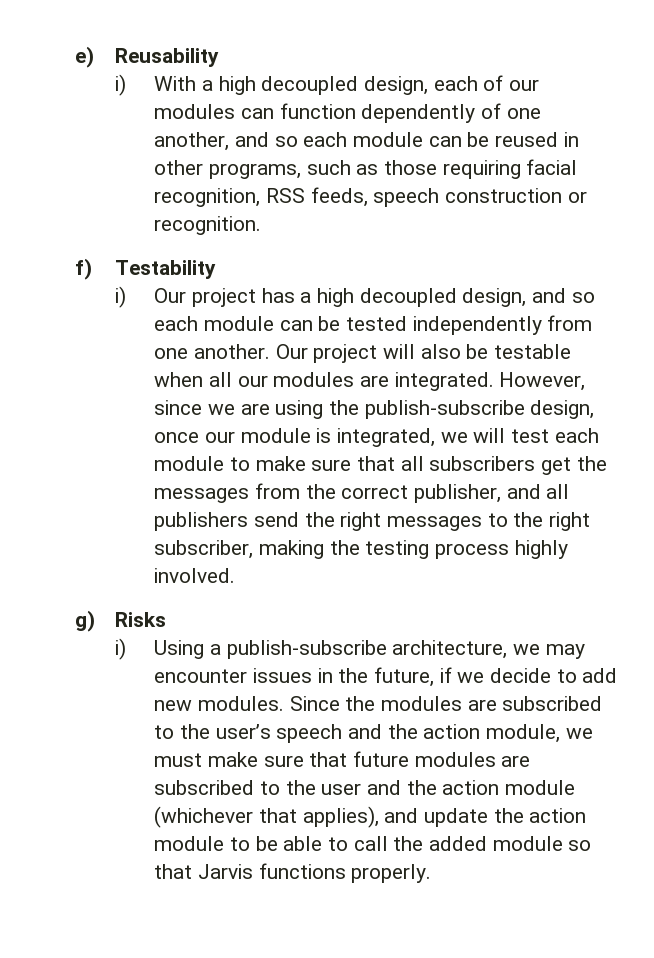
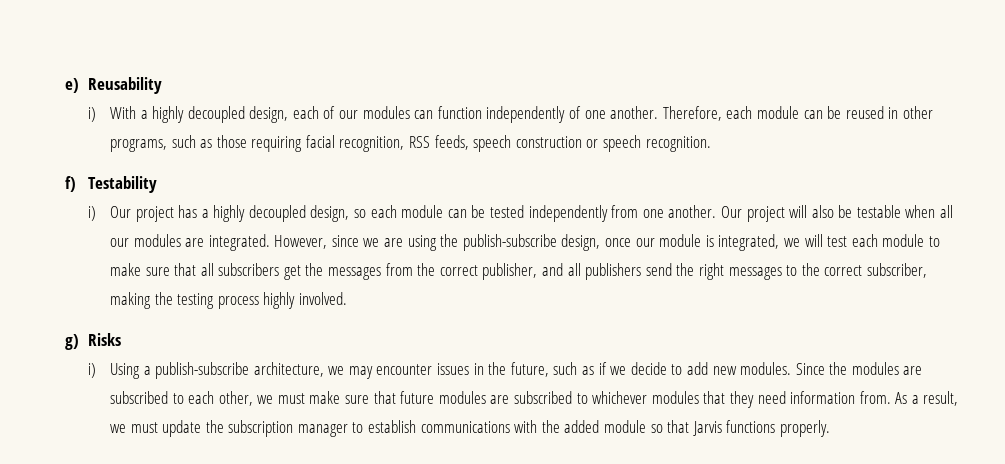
[218,76,256,95] high -> [152,106,185,123] highly
[361,104,476,123] dependently -> [486,106,566,123] independently
[154,132,298,151] another, and so -> [610,106,722,121] another. Therefore,
(587, 197) none -> [602,135,641,152] speech
[316,288,566,307] high decoupled design, and -> [213,205,350,222] highly decoupled design,
[548,512,590,531] right -> [824,265,863,276] correct
(434, 677) none -> [553,362,594,375] such as
[179,724,560,743] the user’s speech and the action module, -> [188,391,253,406] each other,
[285,780,575,795] [154,806,587,828] [154,836,388,851] the user and the action module (whichever that applies), and update the action module to be able to call -> [592,391,959,408] [109,420,538,437] whichever modules that they need information from. As a result, we must update the subscription manager to establish communications with

